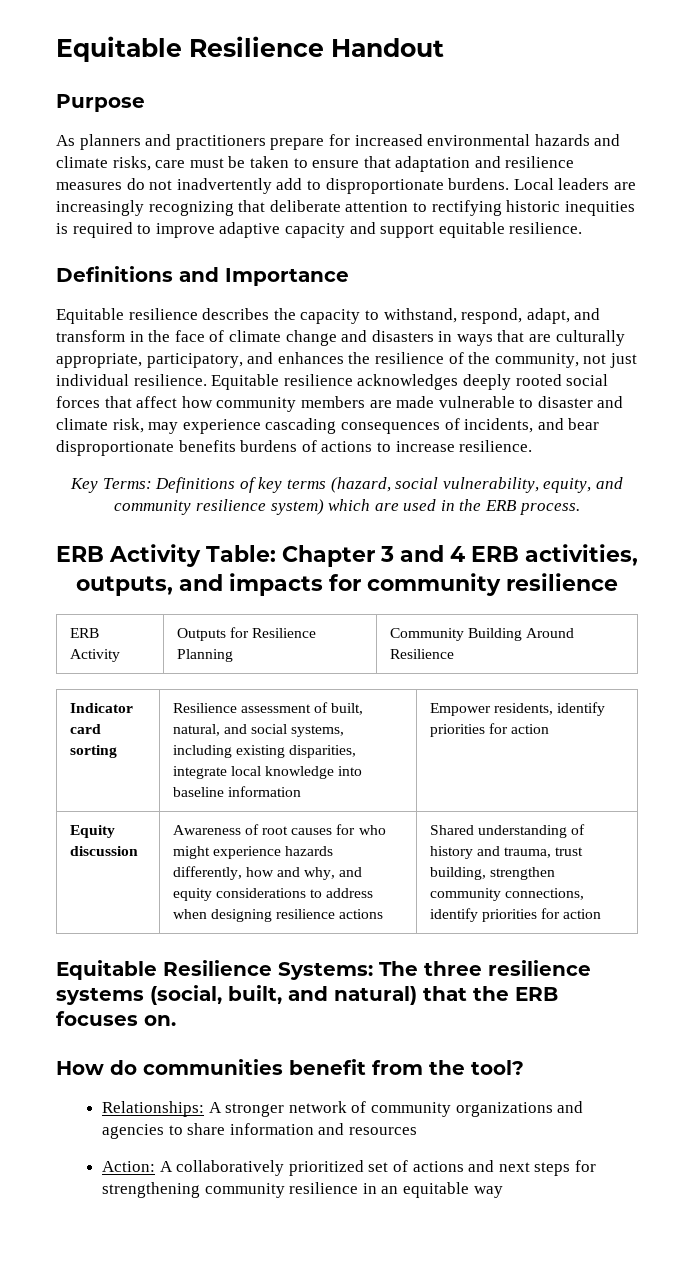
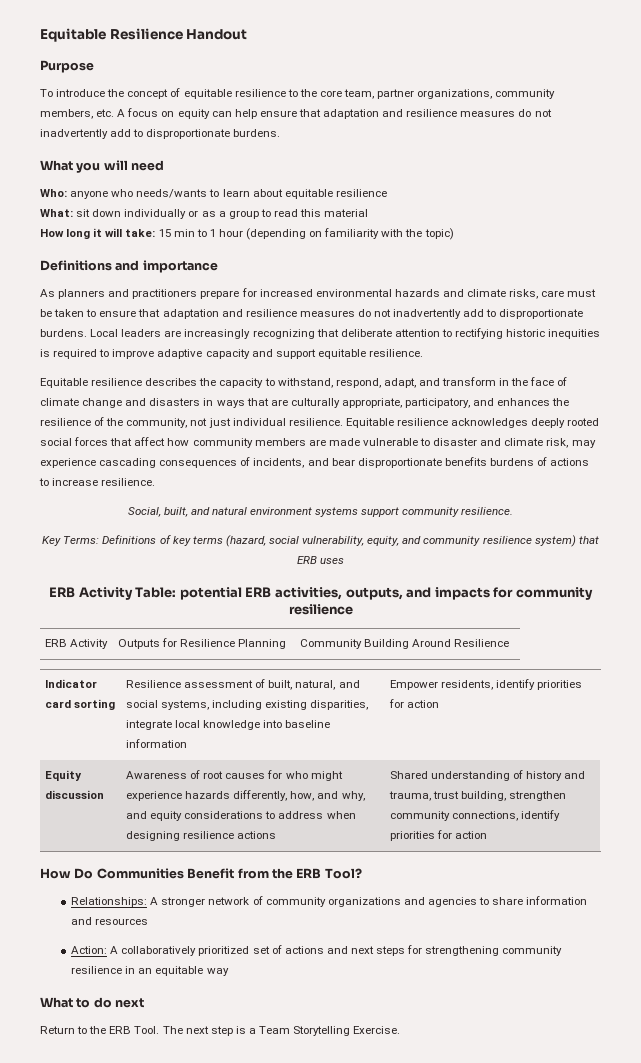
(145, 103) none -> [40,88,556,99] [40,108,552,119] [40,129,281,139] [40,160,165,173] [40,189,387,199] [40,209,369,219] [40,228,454,240] [40,260,218,273] // To introduce the concept of equitable resilience to the core team, partner organizations, community members, etc. A focus on equity can help ensure that adaptation and resilience measures do not inadvertently add to disproportionate burdens. // What you will need // Who: anyone who needs/wants to learn about equitable resilience // What: sit down individually or as a group to read this material // How long it will take: 15 min to 1 hour (depending on familiarity with the topic) // Definitions and importance
[56,266,349,286] // Definitions and Importance -> (423, 353) none
(533, 446) none -> [127,507,514,517] // Social, built, and natural environment systems support community resilience.
[328,499,580,515] which are used in the ERB process. -> [578,536,599,544] [296,556,345,564] that ERB uses
[282,545,465,567] Chapter 3 and 4 -> [179,587,242,600] potential
[245,867,274,877] how -> [290,791,315,801] how,
[56,960,591,980] [56,985,558,1005] [56,1011,176,1026] [56,1059,524,1075] Equitable Resilience Systems: The three resilience systems (social, built, and natural) that the ERB focuses on. // How do communities benefit from the tool? -> [40,868,362,879] How Do Communities Benefit from the ERB Tool?
(503, 1192) none -> [40,997,145,1008] [40,1026,401,1036] // What to do next // Return to the ERB Tool. The next step is a Team Storytelling Exercise.

